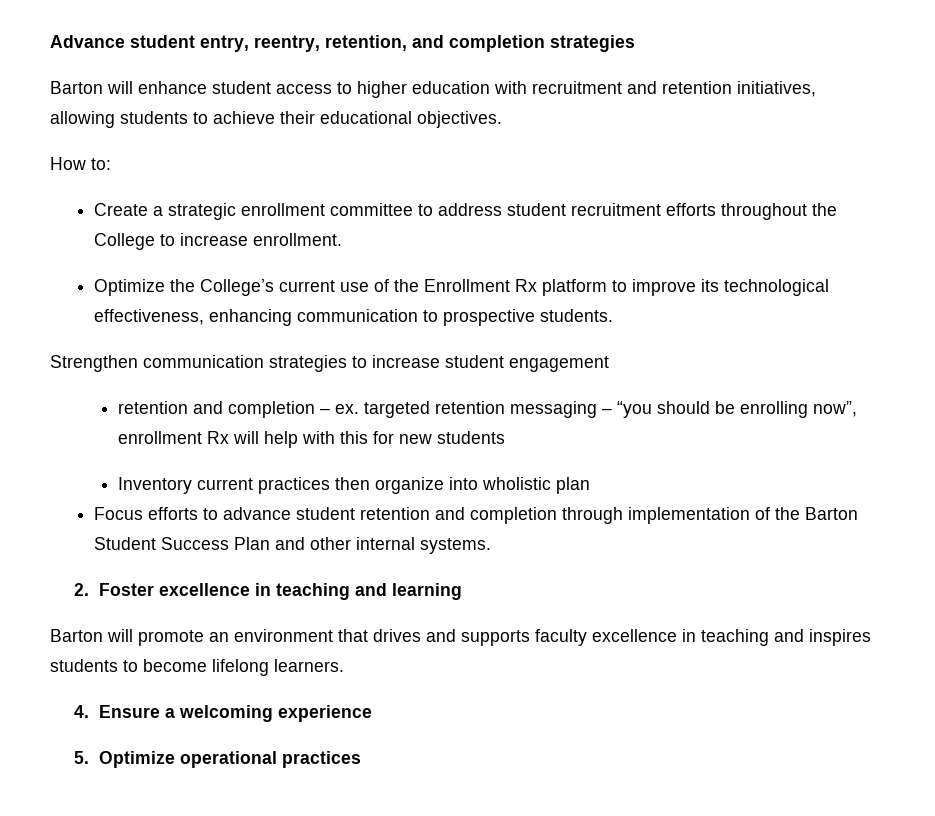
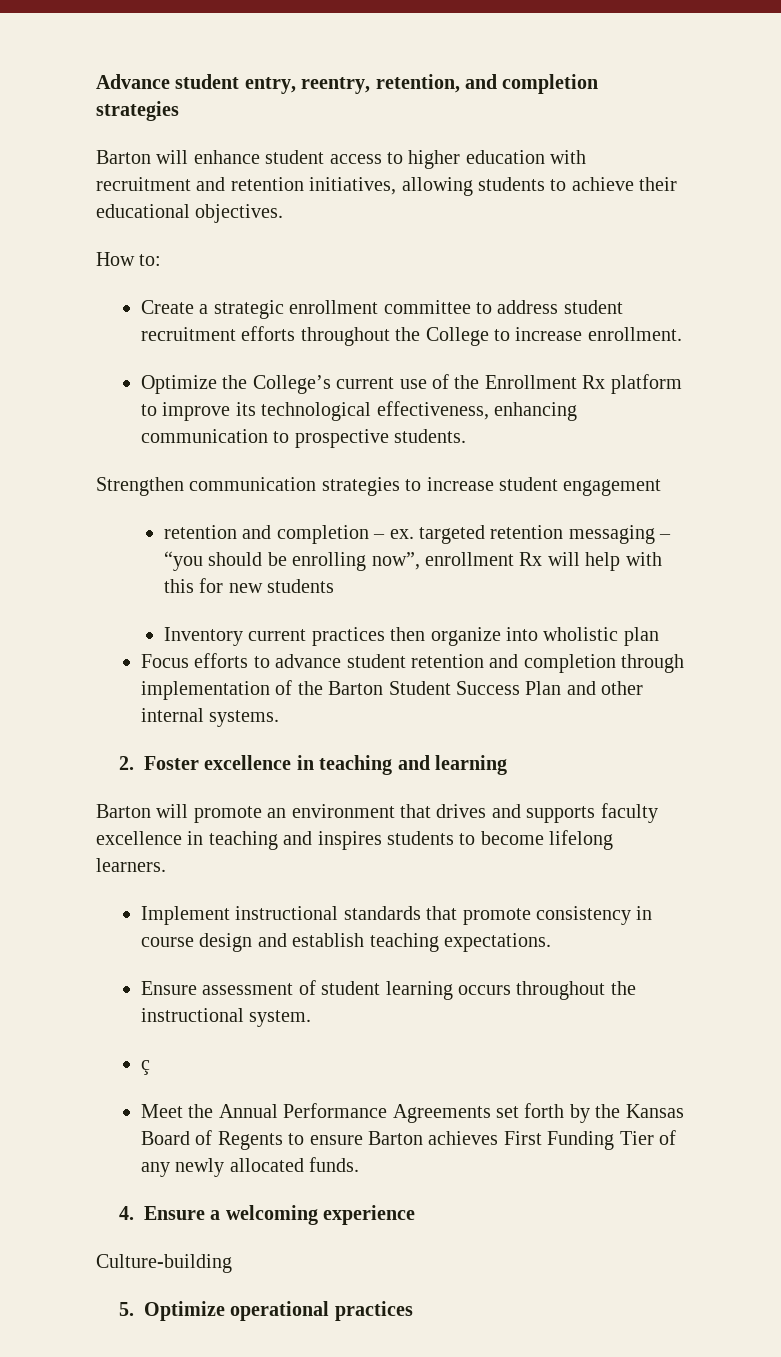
(344, 665) none -> [140,906,653,925] [140,933,551,952] [140,980,636,1000] [140,1008,312,1027] [140,1060,150,1075] [140,1103,684,1123] [140,1130,676,1150] [140,1157,360,1177] // Implement instructional standards that promote consistency in course design and establish teaching expectations. // Ensure assessment of student learning occurs throughout the instructional system. // ç // Meet the Annual Performance Agreements set forth by the Kansas Board of Regents to ensure Barton achieves First Funding Tier of any newly allocated funds.
(372, 713) none -> [96,1254,232,1273] // Culture-building

